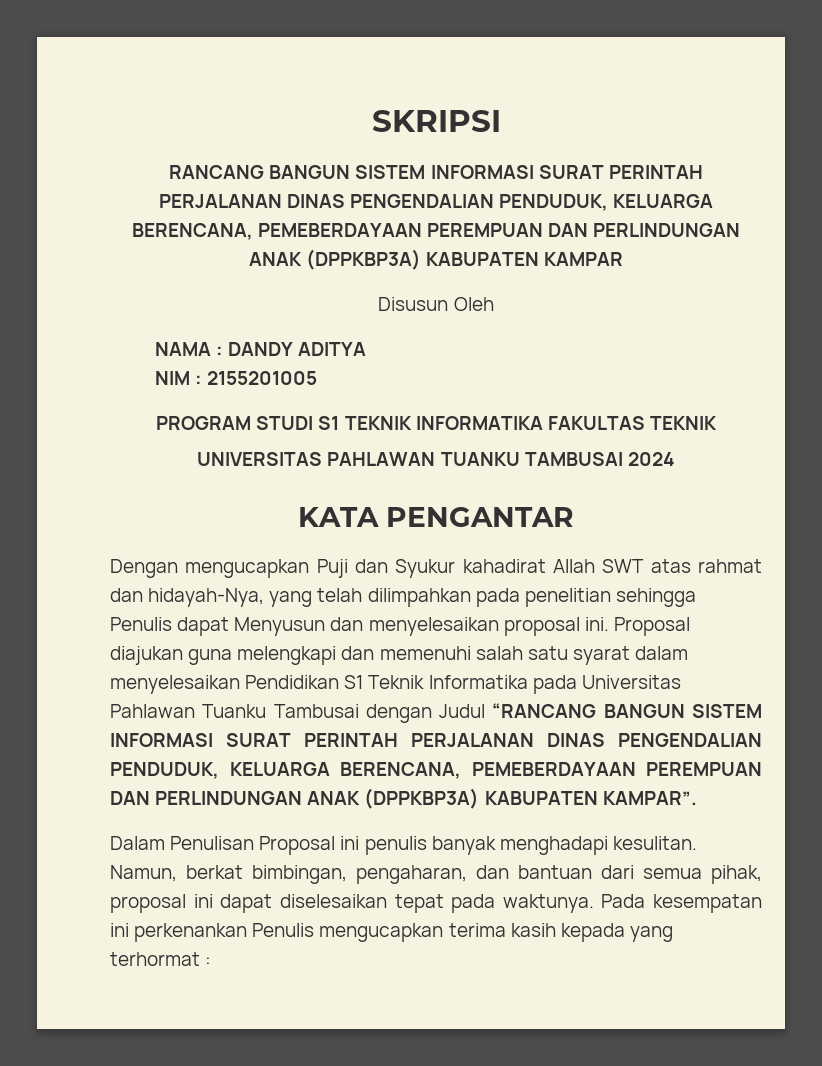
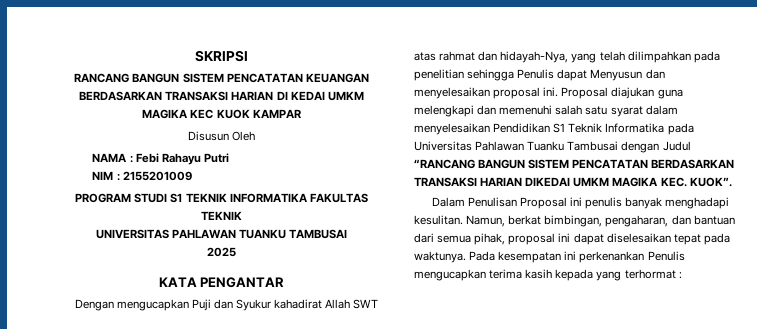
[430,165,703,179] [158,194,714,211] [131,223,741,240] [248,249,540,270] INFORMASI SURAT PERINTAH PERJALANAN DINAS PENGENDALIAN PENDUDUK, KELUARGA BERENCANA, PEMEBERDAYAAN PEREMPUAN DAN PERLINDUNGAN ANAK (DPPKBP3A) KABUPATEN -> [226,73,369,83] [79,91,364,101] [142,109,250,119] PENCATATAN KEUANGAN BERDASARKAN TRANSAKSI HARIAN DI KEDAI UMKM MAGIKA KEC KUOK
[227,342,367,356] DANDY ADITYA -> [135,153,229,165] Febi Rahayu Putri
[206,371,317,385] 2155201005 -> [122,171,192,181] 2155201009
[627,452,675,466] 2024 -> [207,247,236,257] // 2025
[110,733,762,747] [110,762,762,779] [110,788,697,809] INFORMASI SURAT PERINTAH PERJALANAN DINAS PENGENDALIAN PENDUDUK, KELUARGA BERENCANA, PEMEBERDAYAAN PEREMPUAN DAN PERLINDUNGAN ANAK (DPPKBP3A) KABUPATEN KAMPAR”. -> [572,159,735,169] [414,177,732,187] PENCATATAN BERDASARKAN TRANSAKSI HARIAN DIKEDAI UMKM MAGIKA KEC. KUOK”.

